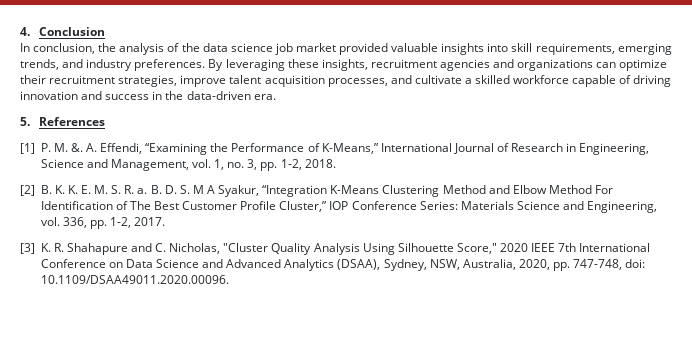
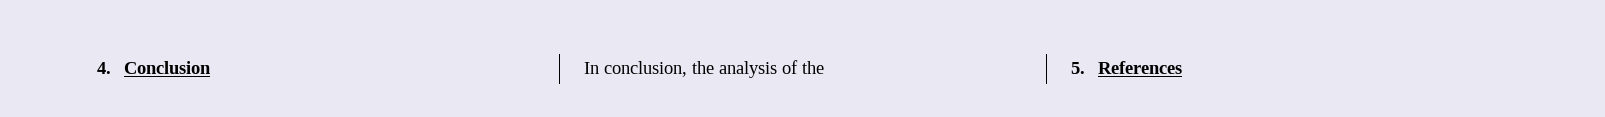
[202,43,672,55] [20,59,668,71] [20,75,672,87] [20,91,276,100] [20,117,106,126] [20,143,650,155] [40,159,336,171] [20,185,613,197] [40,201,658,213] [40,217,166,229] [20,243,651,255] [40,259,646,271] [40,275,229,284] data science job market provided valuable insights into skill requirements, emerging trends, and industry preferences. By leveraging these insights, recruitment agencies and organizations can optimize their recruitment strategies, improve talent acquisition processes, and cultivate a skilled workforce capable of driving innovation and success in the data-driven era. // 5. References // [1] P. M. &. A. Effendi, “Examining the Performance of K-Means,” International Journal of Research in Engineering, Science and Management, vol. 1, no. 3, pp. 1-2, 2018. // [2] B. K. K. E. M. S. R. a. B. D. S. M A Syakur, “Integration K-Means Clustering Method and Elbow Method For Identification of The Best Customer Profile Cluster,” IOP Conference Series: Materials Science and Engineering, vol. 336, pp. 1-2, 2017. // [3] K. R. Shahapure and C. Nicholas, "Cluster Quality Analysis Using Silhouette Score," 2020 IEEE 7th International Conference on Data Science and Advanced Analytics (DSAA), Sydney, NSW, Australia, 2020, pp. 747-748, doi: 10.1109/DSAA49011.2020.00096. -> [1071,61,1183,74] // 5. References

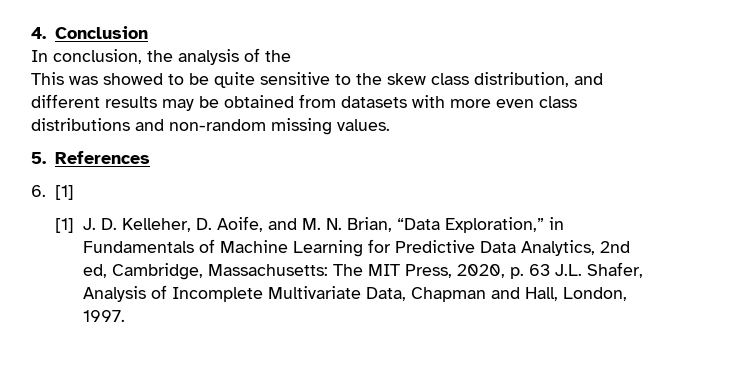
[1071,61,1183,74] 5. References -> [31,72,603,88] [31,94,577,111] [31,118,390,135] [31,151,151,164] [31,185,75,200] [55,216,564,233] [82,239,630,257] [82,262,643,280] [82,285,627,302] [82,310,125,322] This was showed to be quite sensitive to the skew class distribution, and different results may be obtained from datasets with more even class distributions and non-random missing values. // 5. References // 6. [1] // [1] J. D. Kelleher, D. Aoife, and M. N. Brian, “Data Exploration,” in Fundamentals of Machine Learning for Predictive Data Analytics, 2nd ed, Cambridge, Massachusetts: The MIT Press, 2020, p. 63 J.L. Shafer, Analysis of Incomplete Multivariate Data, Chapman and Hall, London, 1997.

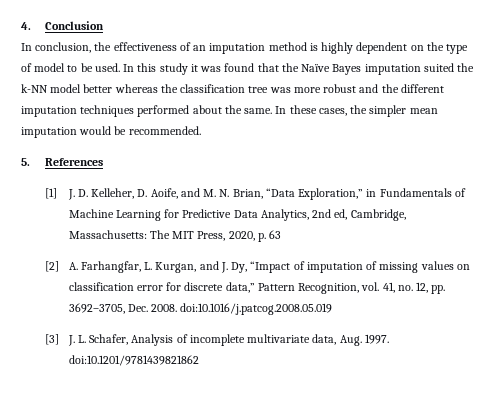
[178,48,291,65] [31,72,603,88] [31,94,577,111] [31,118,390,135] analysis of the // This was showed to be quite sensitive to the skew class distribution, and different results may be obtained from datasets with more even class distributions and non-random missing values. -> [113,42,469,54] [21,63,475,75] [21,84,444,93] [21,105,438,117] [21,126,201,138] effectiveness of an imputation method is highly dependent on the type of model to be used. In this study it was found that the Naïve Bayes imputation suited the k-NN model better whereas the classification tree was more robust and the different imputation techniques performed about the same. In these cases, the simpler mean imputation would be recommended.
[31,185,75,200] // 6. [1] -> (103, 162) none
[554,262,643,278] [82,285,627,302] [82,310,125,322] J.L. Shafer, Analysis of Incomplete Multivariate Data, Chapman and Hall, London, 1997. -> [44,261,470,273] [68,282,446,294] [68,303,333,315] [44,334,389,346] [68,355,199,366] // [2] A. Farhangfar, L. Kurgan, and J. Dy, “Impact of imputation of missing values on classification error for discrete data,” Pattern Recognition, vol. 41, no. 12, pp. 3692–3705, Dec. 2008. doi:10.1016/j.patcog.2008.05.019 // [3] J. L. Schafer, Analysis of incomplete multivariate data, Aug. 1997. doi:10.1201/9781439821862

